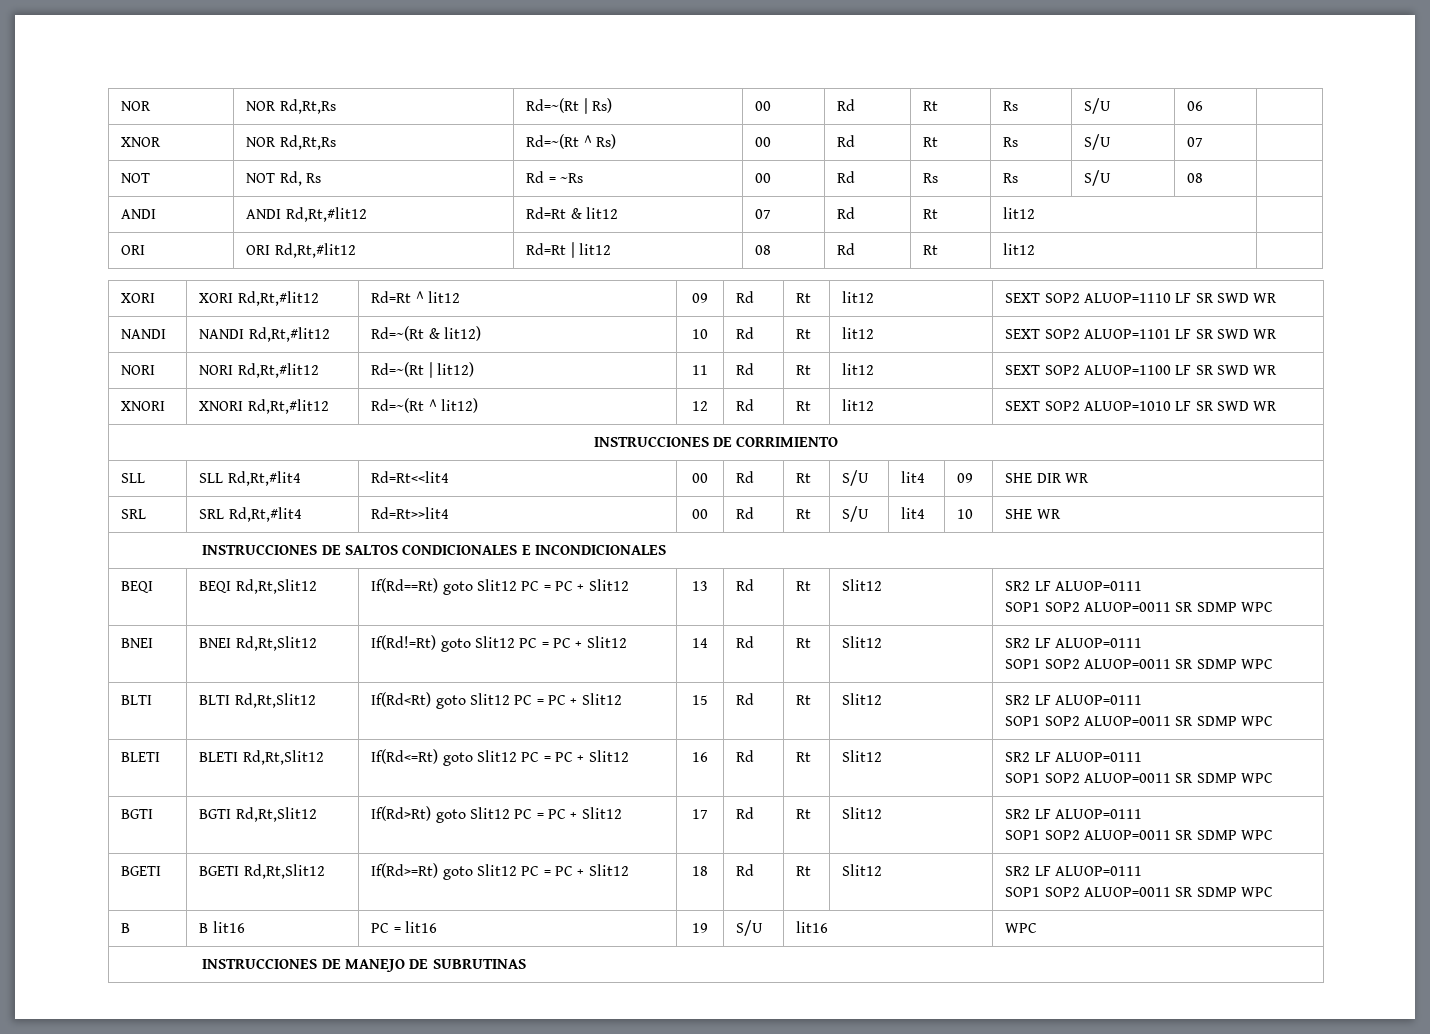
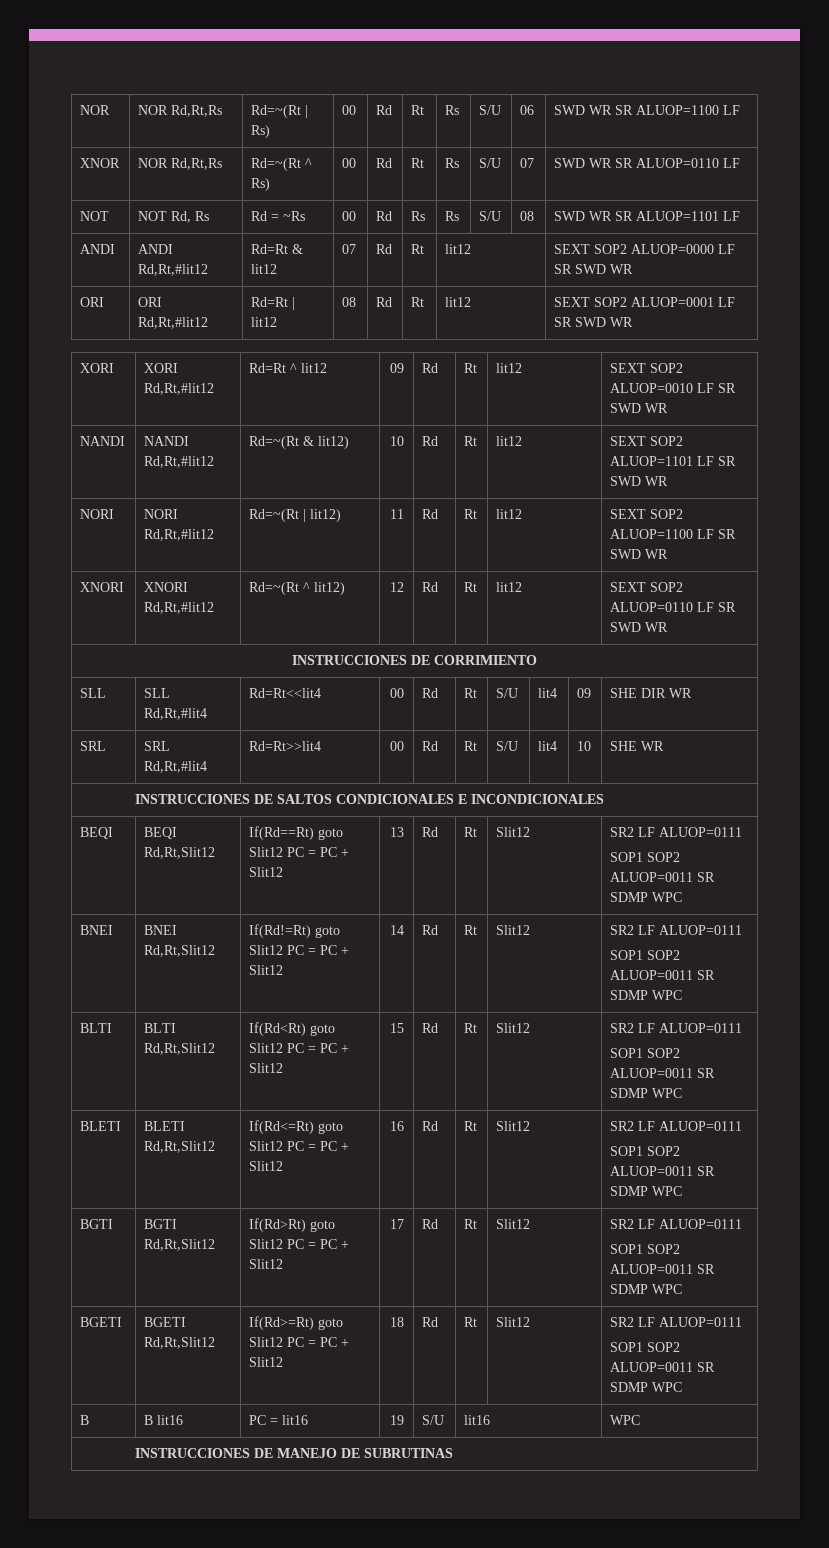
(1204, 106) none -> [554,105,741,115] SWD WR SR ALUOP=1100 LF
(1204, 142) none -> [554,158,741,168] SWD WR SR ALUOP=0110 LF
(1204, 178) none -> [554,211,741,221] SWD WR SR ALUOP=1101 LF
(1036, 213) none -> [554,244,736,254] [554,264,634,274] SEXT SOP2 ALUOP=0000 LF SR SWD WR
(1036, 249) none -> [554,297,736,307] [554,317,634,327] SEXT SOP2 ALUOP=0001 LF SR SWD WR
[1084,293,1172,303] ALUOP=1110 -> [610,383,694,393] ALUOP=0010
[1084,401,1172,411] ALUOP=1010 -> [610,602,694,612] ALUOP=0110

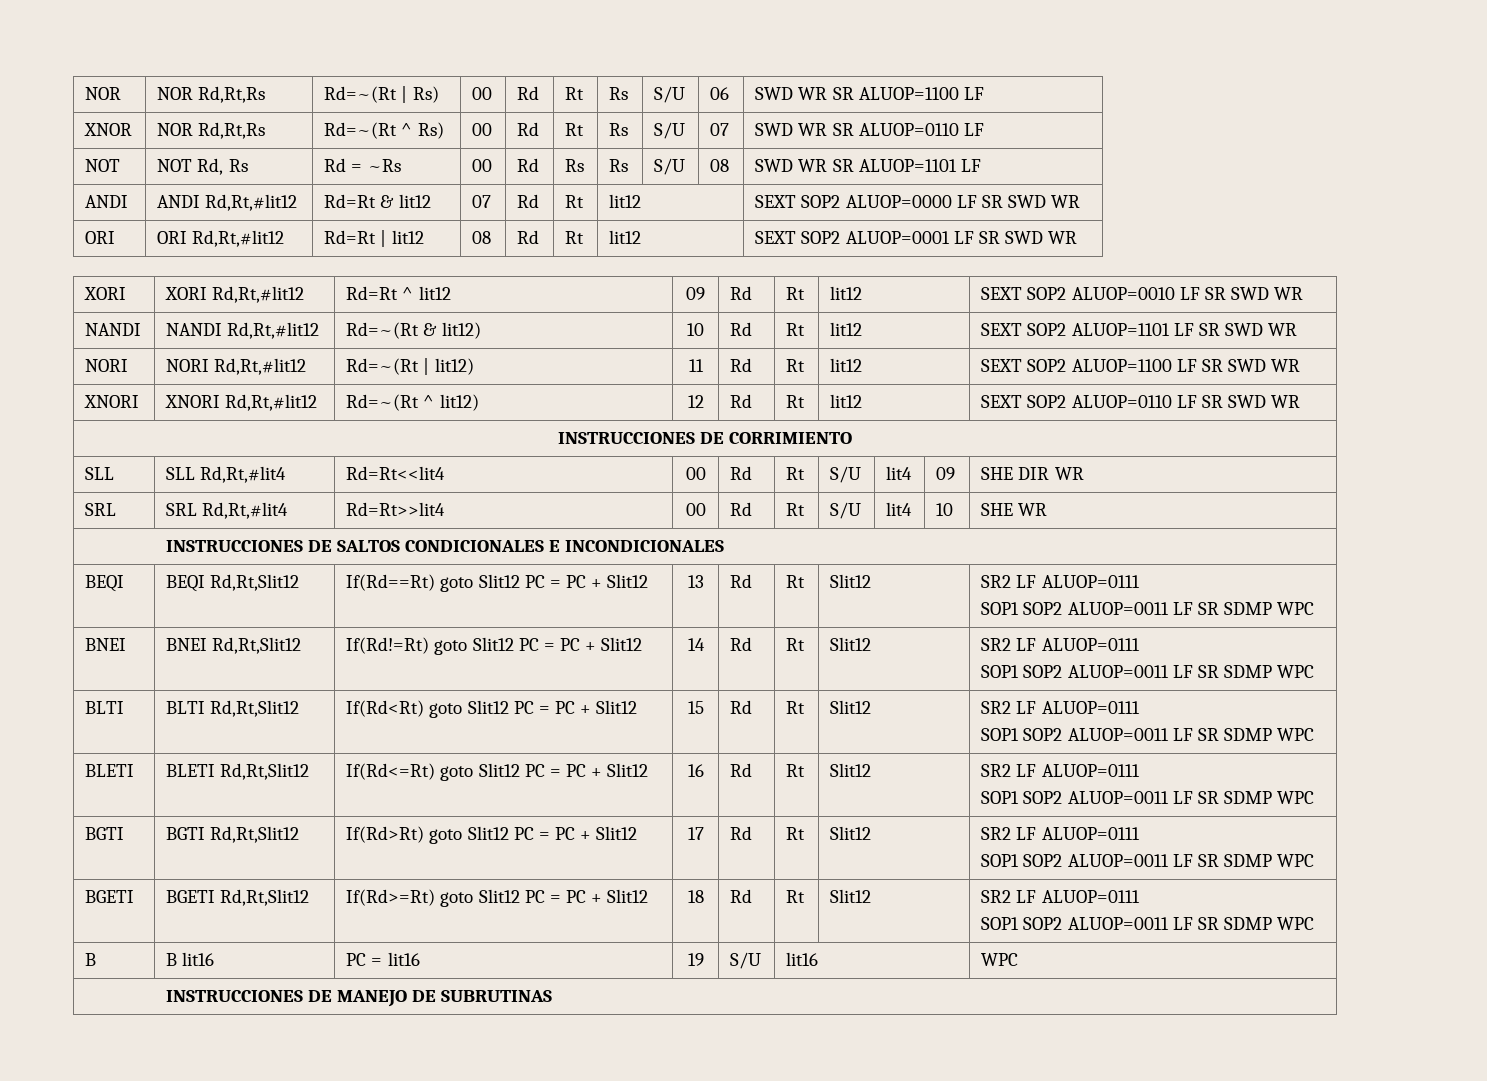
(694, 877) none -> [1172,602,1193,615] LF
(694, 975) none -> [1172,665,1193,678] LF
(694, 1073) none -> [1172,728,1193,741] LF
(694, 1171) none -> [1172,791,1193,804] LF
(694, 1269) none -> [1172,854,1193,867] LF
(694, 1367) none -> [1172,917,1193,930] LF

